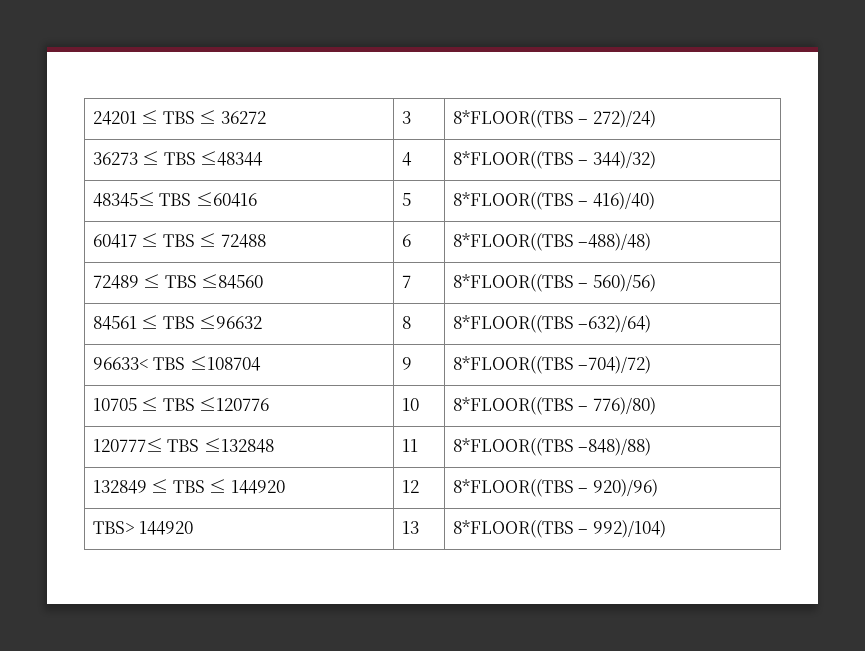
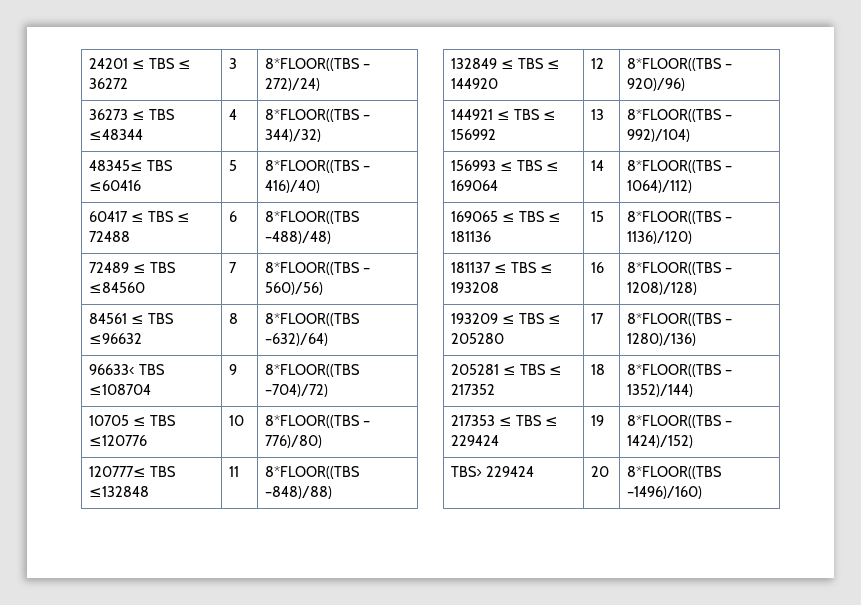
[92,521,194,535] TBS> 144920 -> [451,109,557,120] [451,129,497,140] 144921 ≤ TBS ≤ 156992
(666, 529) none -> [451,160,560,171] [451,180,499,191] [591,160,605,171] [627,160,733,173] [627,180,693,193] [451,211,562,222] [451,231,492,242] [591,211,605,222] [627,211,733,224] [627,231,693,244] [451,262,554,273] [451,282,500,293] [591,262,605,273] [627,262,733,275] [627,282,698,295] [451,313,562,324] [451,333,505,344] [591,313,605,324] [627,313,733,326] [627,333,697,346] [451,364,563,375] [451,384,496,395] [591,364,606,375] [627,364,733,377] [627,384,694,397] [451,415,559,426] [451,435,500,446] [591,415,605,426] [627,415,733,428] [627,435,694,448] [451,466,535,477] [591,466,610,477] [627,466,723,479] [627,486,703,499] // 156993 ≤ TBS ≤ 169064 | 14 | 8*FLOOR((TBS – 1064)/112) // 169065 ≤ TBS ≤ 181136 | 15 | 8*FLOOR((TBS – 1136)/120) // 181137 ≤ TBS ≤ 193208 | 16 | 8*FLOOR((TBS – 1208)/128) // 193209 ≤ TBS ≤ 205280 | 17 | 8*FLOOR((TBS – 1280)/136) // 205281 ≤ TBS ≤ 217352 | 18 | 8*FLOOR((TBS – 1352)/144) // 217353 ≤ TBS ≤ 229424 | 19 | 8*FLOOR((TBS – 1424)/152) // TBS> 229424 | 20 | 8*FLOOR((TBS –1496)/160)

